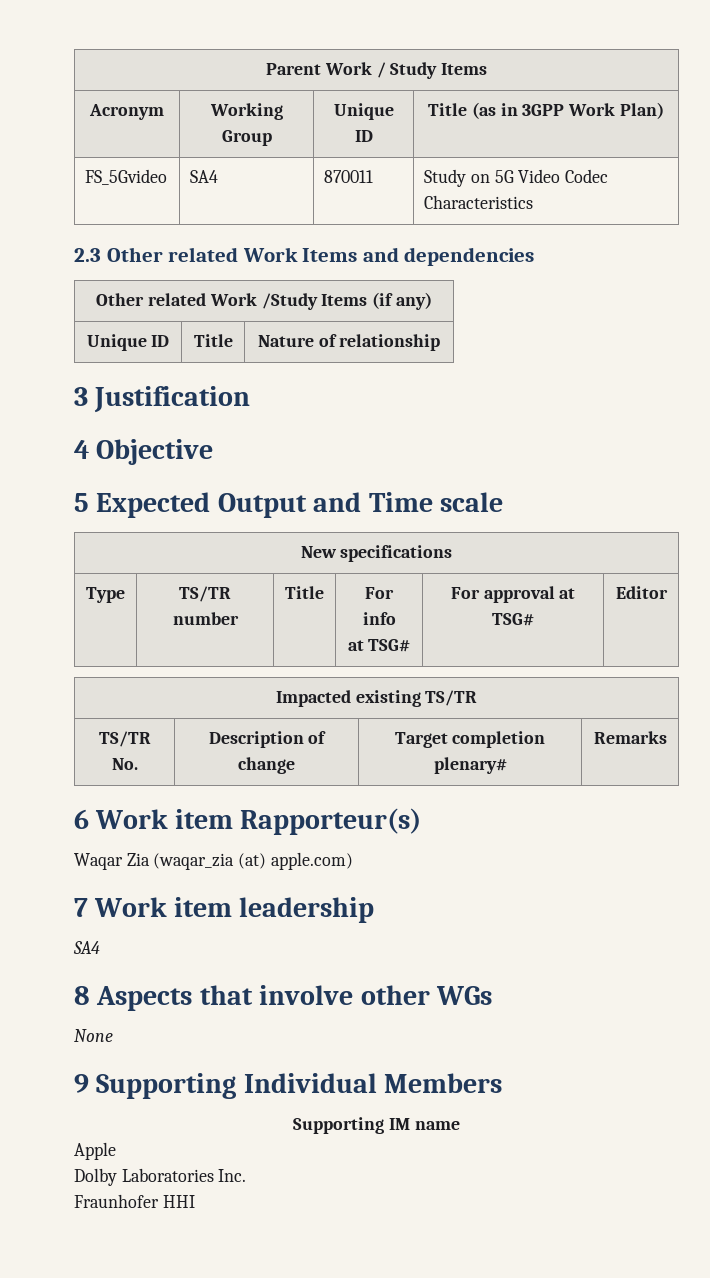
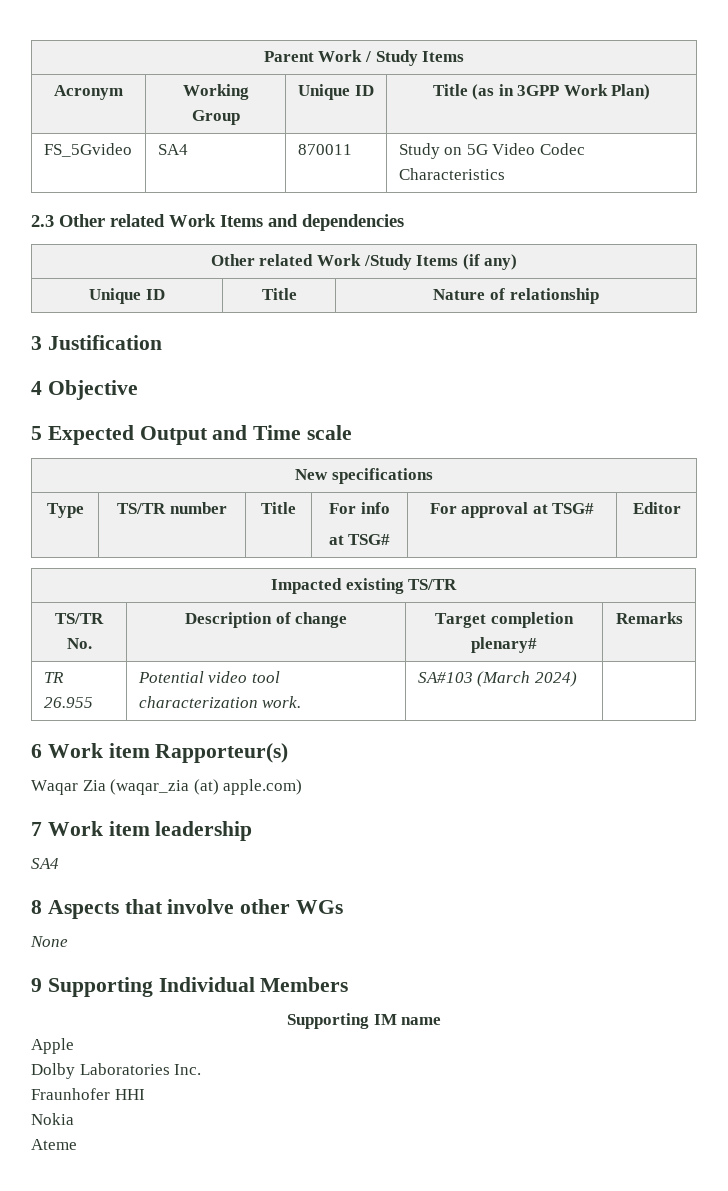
(667, 737) none -> [43,672,64,683] [43,697,93,708] [137,671,280,683] [138,696,302,708] [417,671,577,687] // TR 26.955 | Potential video tool characterization work. | SA#103 (March 2024) |
(195, 1201) none -> [31,1113,74,1125] [31,1139,77,1150] // Nokia // Ateme

